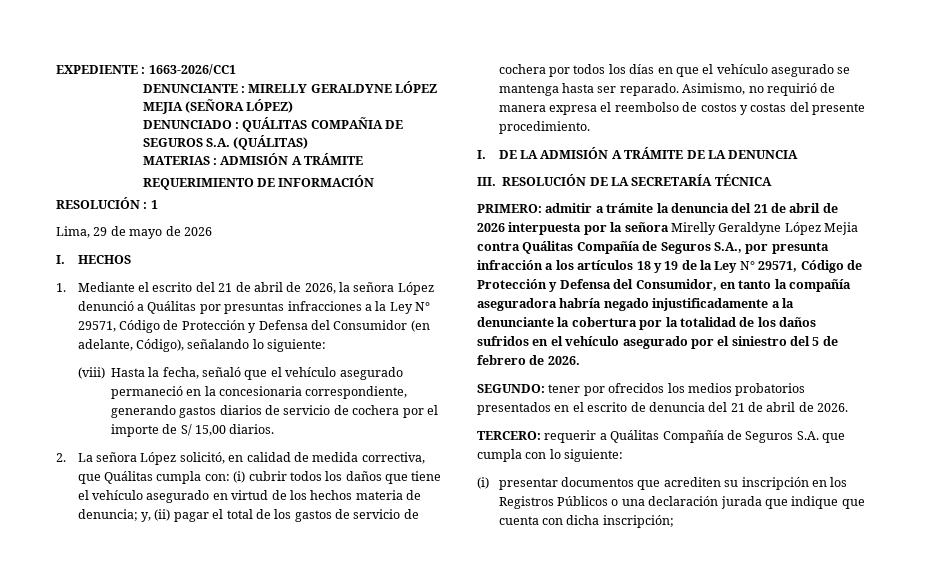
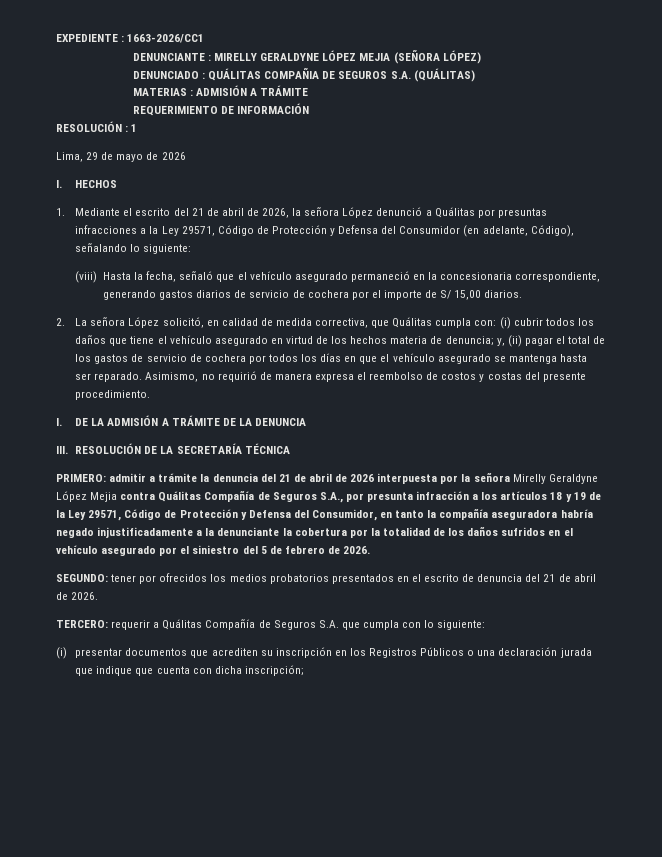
[415,302,431,311] N° -> (179, 231) none
[739,261,755,270] N° -> (87, 515) none

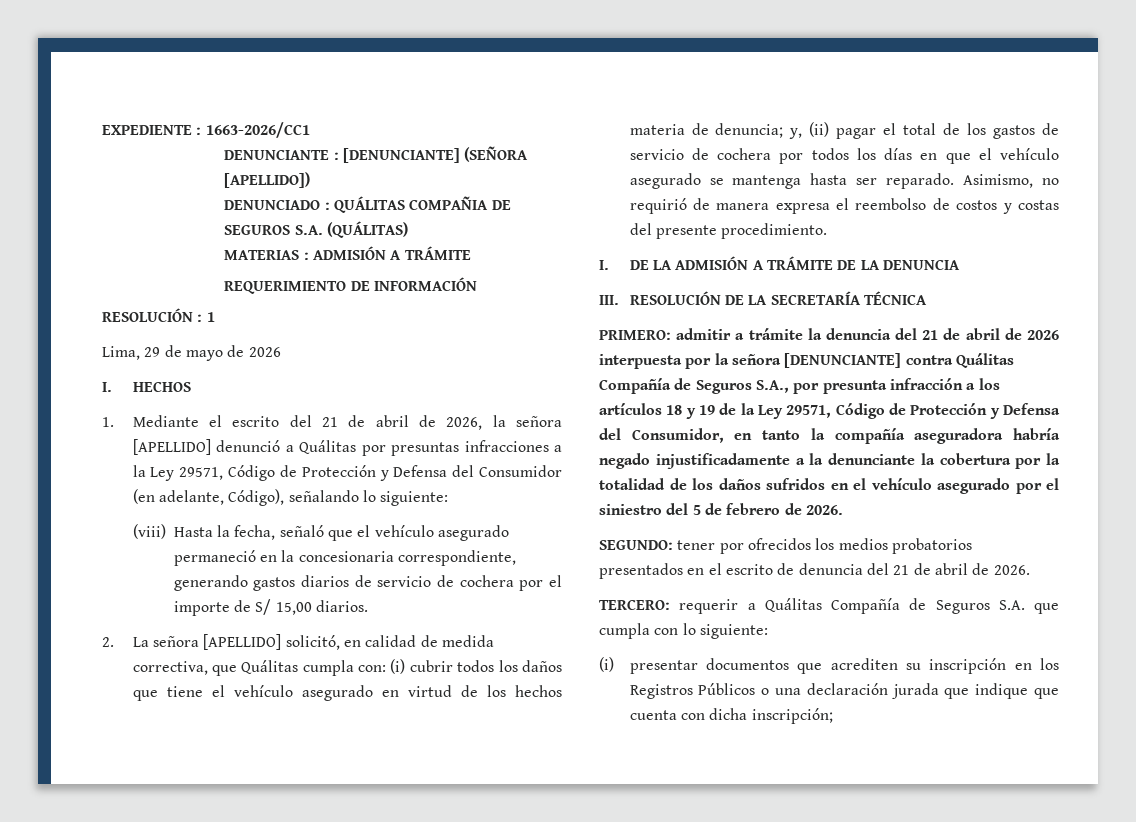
[214,49,481,64] MIRELLY GERALDYNE LÓPEZ MEJIA (SEÑORA LÓPEZ) -> [342,146,529,163] [224,172,311,188] [DENUNCIANTE] (SEÑORA [APELLIDO])
[342,207,374,218] López -> [132,439,211,455] [APELLIDO]
[128,317,160,328] López -> [203,634,282,650] [APELLIDO]
[512,474,598,484] [56,491,118,502] Mirelly Geraldyne López Mejia -> [784,353,902,368] [DENUNCIANTE]

